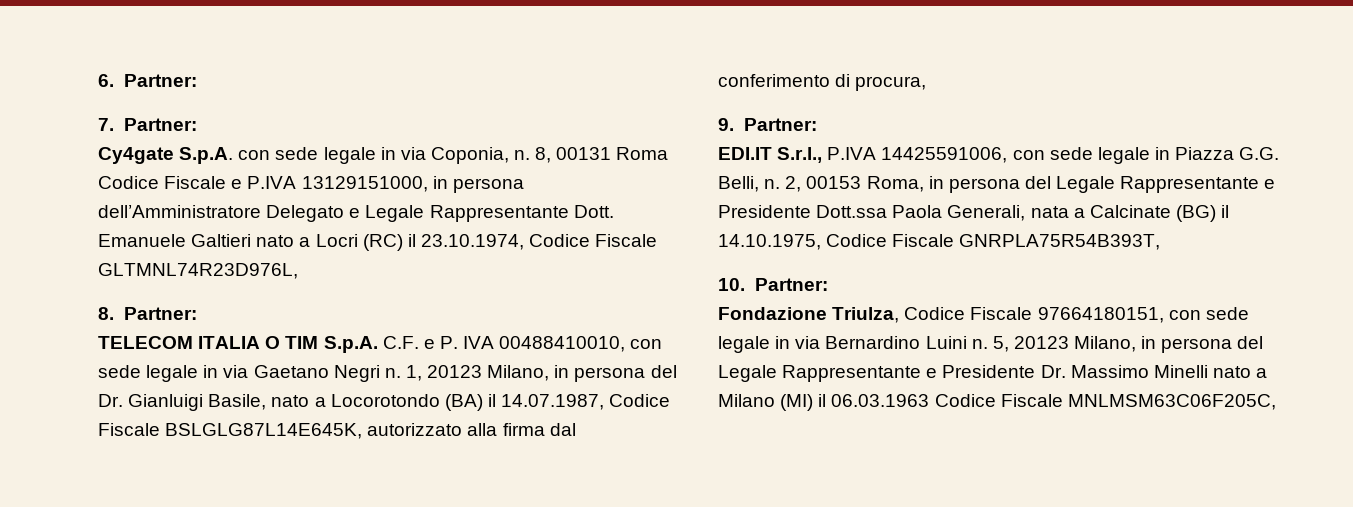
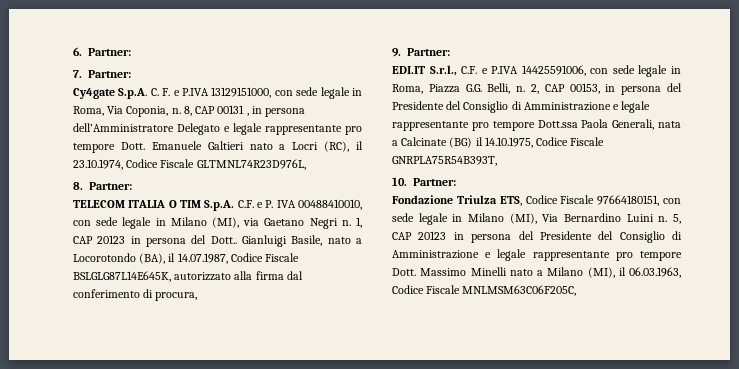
[238,147,426,164] con sede legale in via -> [150,87,362,99] [73,106,124,116] C. F. e P.IVA 13129151000, con sede legale in Roma, Via
[556,147,669,160] [98,176,428,192] 00131 Roma Codice Fiscale e P.IVA 13129151000, -> [195,105,249,116] CAP 00131 ,
[365,205,569,222] Legale Rappresentante -> [233,123,362,135] [73,143,115,153] legale rappresentante pro tempore
[362,234,403,251] (RC) -> [324,141,350,152] (RC),
(219, 371) none -> [170,217,239,228] Milano (MI),
[427,365,677,382] [98,394,123,407] 20123 Milano, in persona del Dr. -> [73,235,237,247] CAP 20123 in persona del Dott..
[444,394,483,411] (BA) -> [139,253,166,264] (BA),
(823, 155) none -> [461,66,488,74] C.F. e
(1170, 153) none -> [392,84,423,94] Roma,
[806,176,1276,193] [718,205,811,218] 00153 Roma, in persona del Legale Rappresentante e Presidente -> [544,83,682,95] [392,101,651,113] [392,121,535,131] CAP 00153, in persona del Presidente del Consiglio di Amministrazione e legale rappresentante pro tempore
[832,307,900,323] Triulza, -> [456,195,522,206] Triulza ETS,
[795,336,821,349] via -> [468,213,559,224] Milano (MI), Via
[1013,336,1264,353] [718,365,1066,382] 20123 Milano, in persona del Legale Rappresentante e Presidente Dr. -> [392,231,682,243] [392,249,682,261] [392,268,416,276] CAP 20123 in persona del Presidente del Consiglio di Amministrazione e legale rappresentante pro tempore Dott.
[780,394,930,411] (MI) il 06.03.1963 -> [587,267,681,278] (MI), il 06.03.1963,

